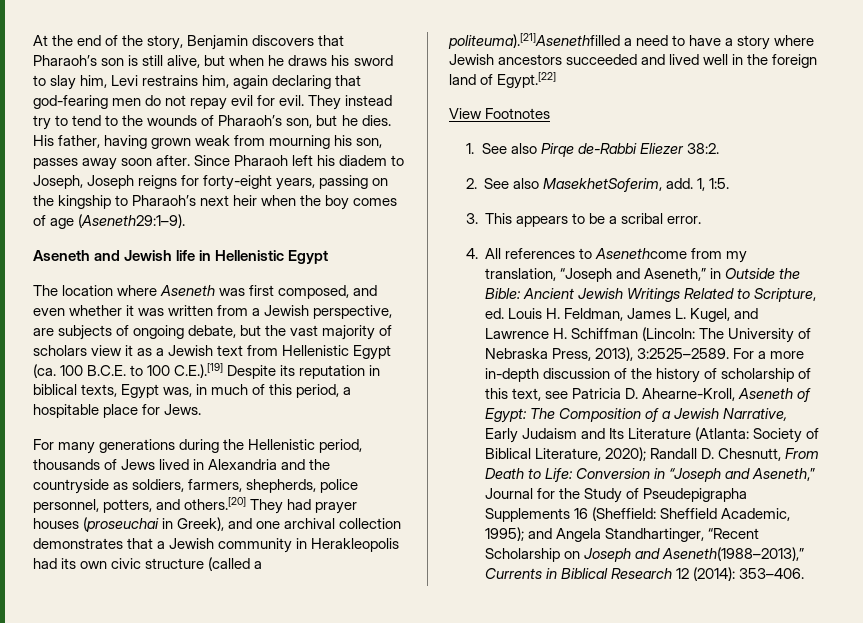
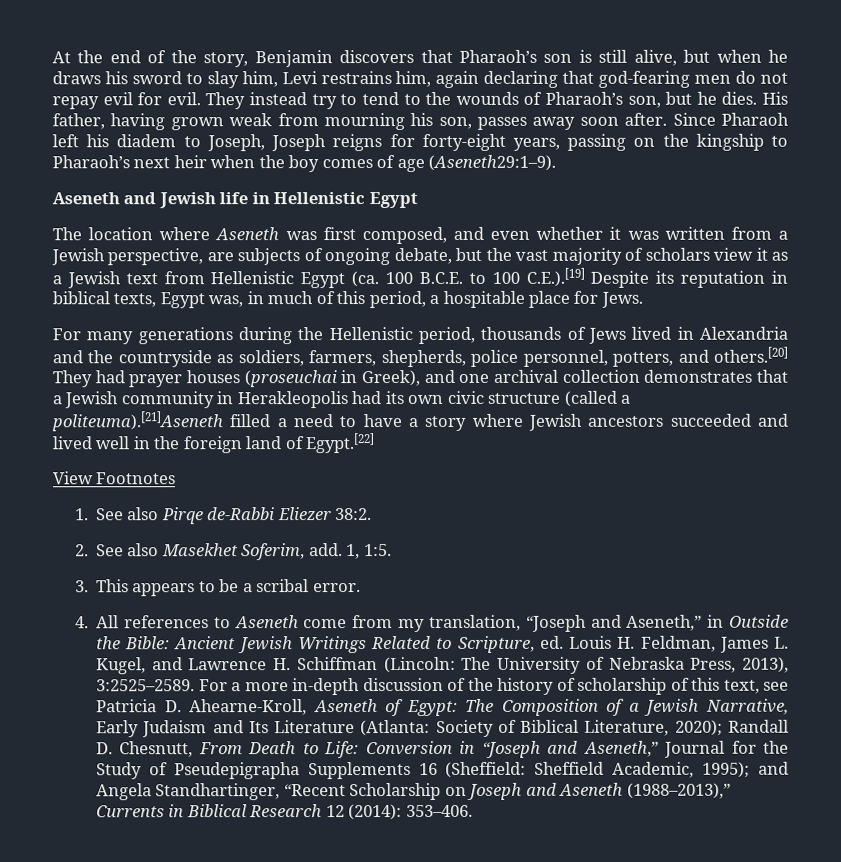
[448,33,620,49] politeuma).[21]Asenethfilled -> [51,411,271,432] politeuma).[21]Aseneth filled
[543,178,663,192] MasekhetSoferim, -> [161,543,306,561] Masekhet Soferim,
[595,248,688,259] Asenethcome -> [234,615,348,629] Aseneth come
[662,547,805,561] Aseneth(1988–2013),” -> [559,782,731,799] Aseneth (1988–2013),”

